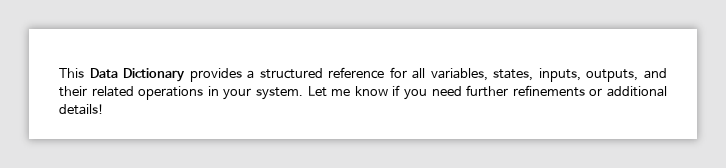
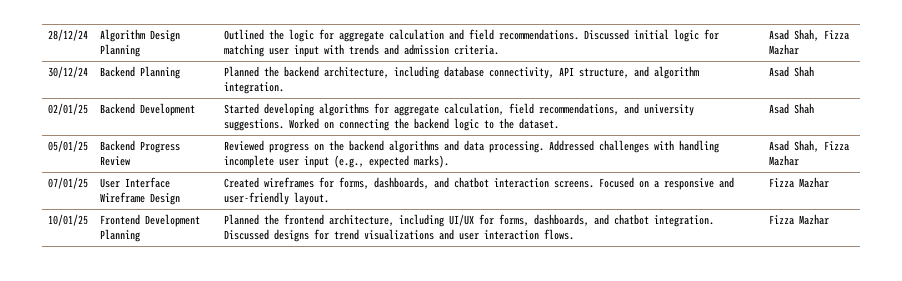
[59,67,668,82] [59,85,668,100] [59,104,104,115] This Data Dictionary provides a structured reference for all variables, states, inputs, outputs, and their related operations in your system. Let me know if you need further refinements or additional details! -> [47,29,88,41] [99,29,180,42] [99,44,140,57] [223,29,719,42] [223,44,499,57] [768,29,849,41] [768,44,799,55] [47,66,88,78] [99,66,180,79] [223,66,699,79] [223,82,284,94] [768,66,814,77] [47,103,88,115] [99,103,195,116] [223,103,694,116] [223,118,559,131] [768,103,814,114] [47,140,88,152] [99,140,180,153] [99,156,130,166] [223,140,719,153] [223,155,449,168] [768,140,849,152] [768,155,799,166] [47,177,88,189] [99,177,170,188] [99,192,180,205] [223,177,734,190] [223,192,329,205] [768,177,829,188] [47,214,88,226] [99,214,200,227] [99,229,140,242] [223,214,714,227] [223,229,574,242] [768,214,829,225] 28/12/24 | Algorithm Design Planning | Outlined the logic for aggregate calculation and field recommendations. Discussed initial logic for matching user input with trends and admission criteria. | Asad Shah, Fizza Mazhar // 30/12/24 | Backend Planning | Planned the backend architecture, including database connectivity, API structure, and algorithm integration. | Asad Shah // 02/01/25 | Backend Development | Started developing algorithms for aggregate calculation, field recommendations, and university suggestions. Worked on connecting the backend logic to the dataset. | Asad Shah // 05/01/25 | Backend Progress Review | Reviewed progress on the backend algorithms and data processing. Addressed challenges with handling incomplete user input (e.g., expected marks). | Asad Shah, Fizza Mazhar // 07/01/25 | User Interface Wireframe Design | Created wireframes for forms, dashboards, and chatbot interaction screens. Focused on a responsive and user-friendly layout. | Fizza Mazhar // 10/01/25 | Frontend Development Planning | Planned the frontend architecture, including UI/UX for forms, dashboards, and chatbot integration. Discussed designs for trend visualizations and user interaction flows. | Fizza Mazhar

